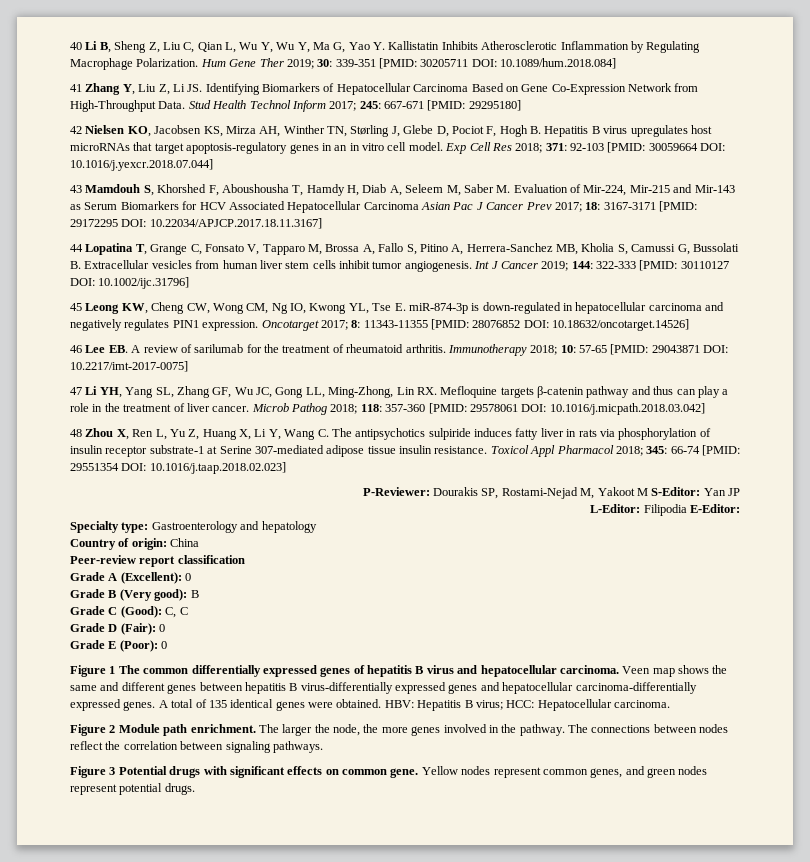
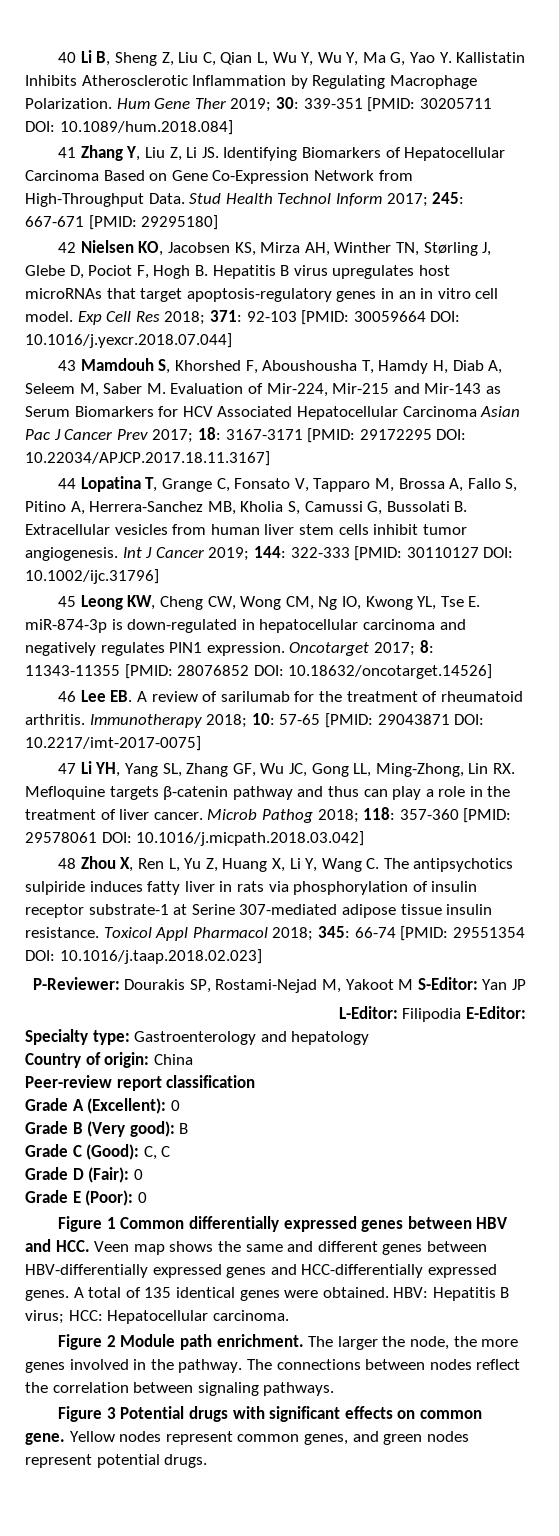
[118,665,189,674] The common -> [120,1217,185,1229] Common
[353,665,619,677] of hepatitis B virus and hepatocellular carcinoma. -> [407,1216,509,1229] [25,1239,90,1252] between HBV and HCC.
[244,682,393,694] hepatitis B virus-differentially -> [25,1264,148,1278] HBV-differentially
[502,682,697,694] hepatocellular carcinoma-differentially -> [301,1264,424,1278] HCC-differentially

